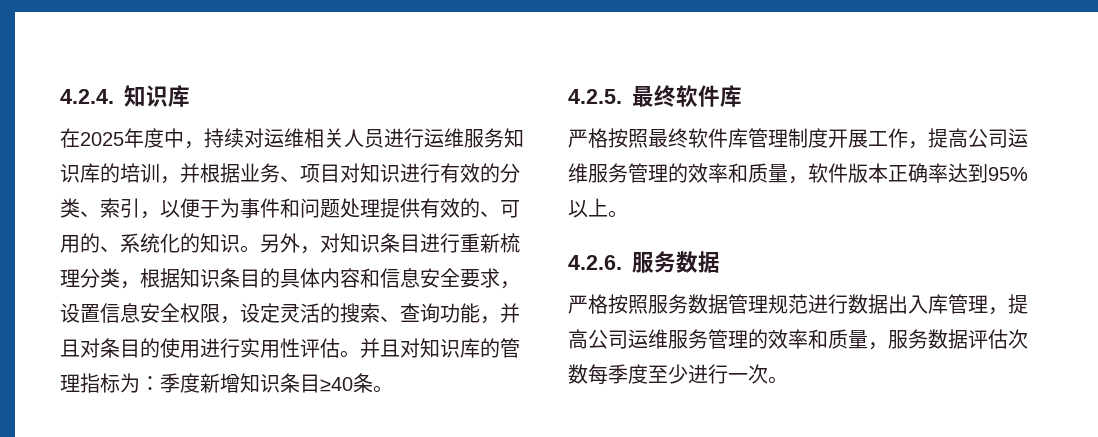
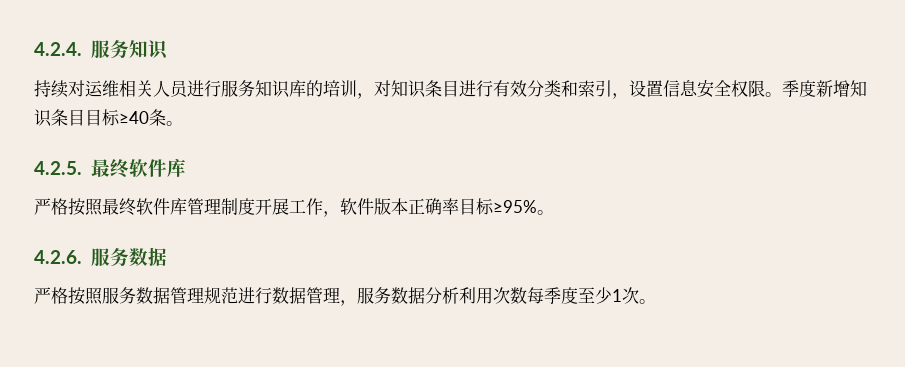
[124,85,190,107] [60,128,204,149] 知识库 // 在2025年度中， -> [90,40,168,60] 服务知识 //
[424,128,464,148] 运维 -> (221, 88) none
[180,163,520,183] [60,198,520,219] [60,233,520,254] [60,268,500,289] 并根据业务、项目对知识进行有效的分类、索引，以便于为事件和问题处理提供有效的、可用的、系统化的知识。另外，对知识条目进行重新梳理分类，根据知识条目的具体内容和信息安全要求 -> [374,80,612,98] 对知识条目进行有效分类和索引
[220,303,520,324] [60,338,520,358] [60,373,160,393] ，设定灵活的搜索、查询功能，并且对条目的使用进行实用性评估。并且对知识库的管理指标为： -> [765,92,782,97] 。
(320, 383) none -> [85,109,120,126] 目标
[928,128,1028,148] [568,163,808,184] 提高公司运维服务管理的效率和质量， -> (340, 214) none
[948,163,1028,183] [568,198,608,218] 达到95%以上 -> [459,198,537,215] 目标≥95%
[888,294,948,314] 出入库 -> (306, 295) none
[1008,294,1028,314] [568,329,1008,350] 提高公司运维服务管理的效率和质量，服务数据评估 -> [357,287,493,304] 服务数据分析利用
[688,364,748,384] 进行一 -> [612,289,622,302] 1

